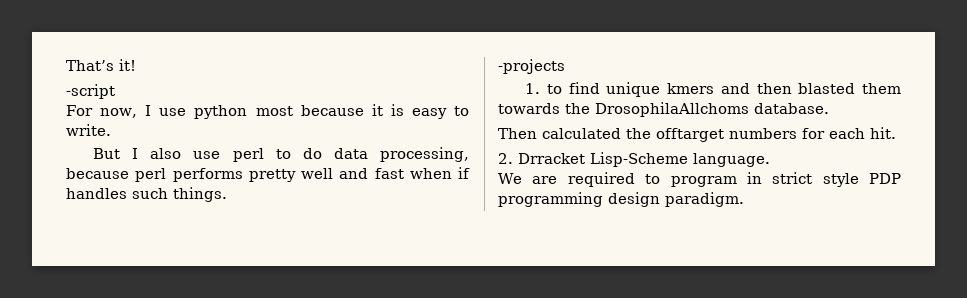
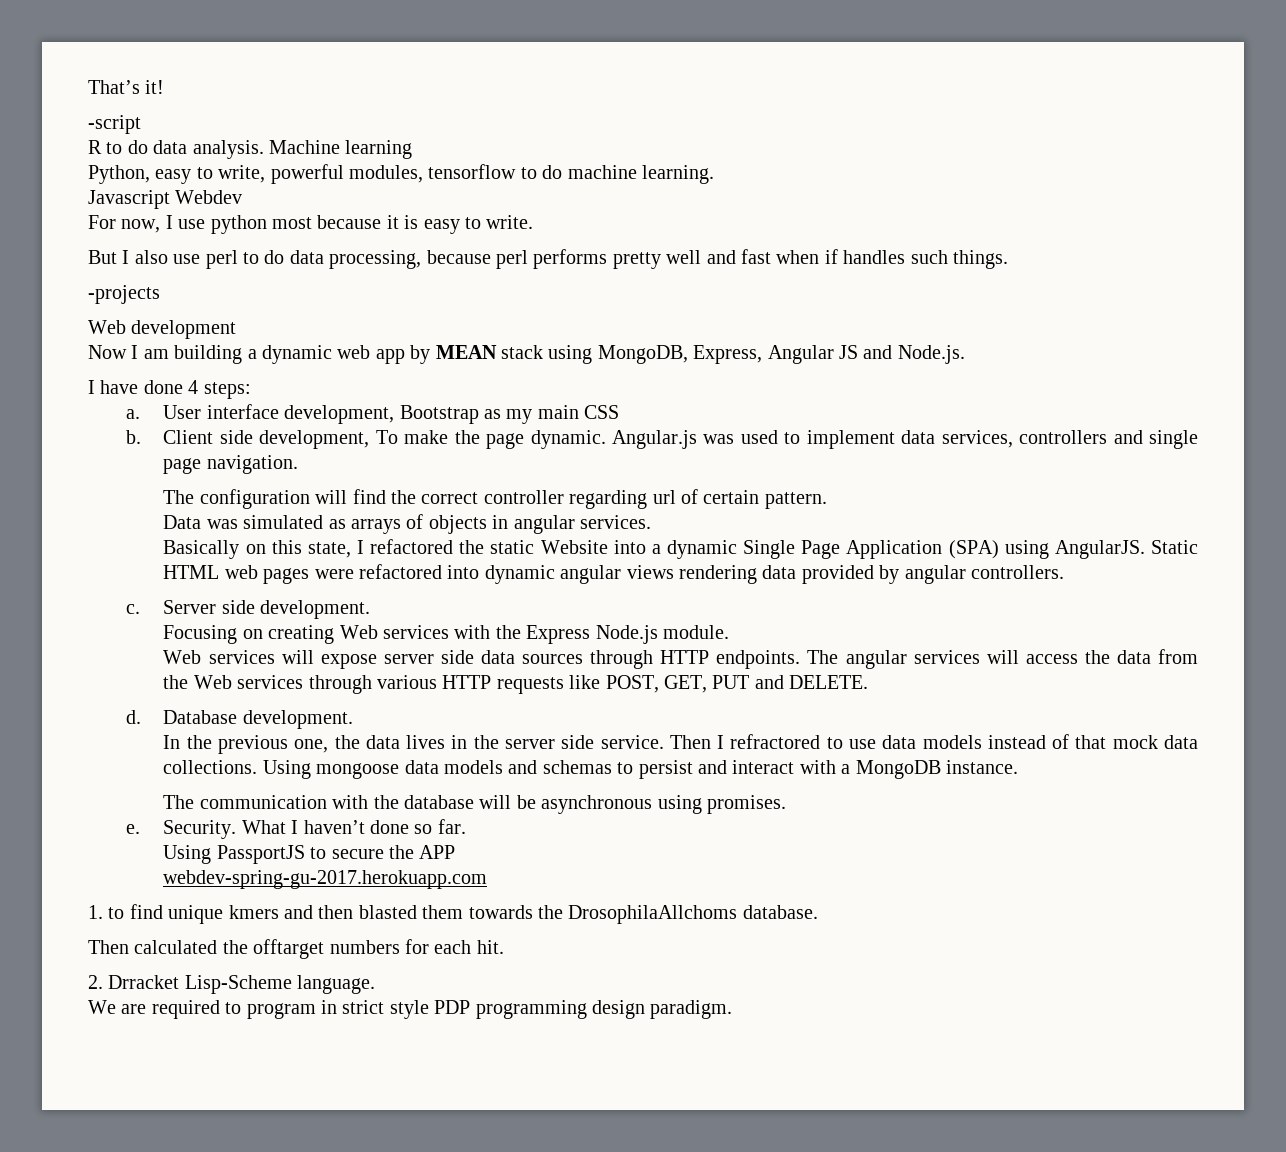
(115, 91) none -> [88,140,413,159] [88,164,714,184] [88,190,243,209] // R to do data analysis. Machine learning // Python, easy to write, powerful modules, tensorflow to do machine learning. // Javascript Webdev
(565, 66) none -> [88,320,237,339] [88,345,965,364] [88,380,251,399] [125,404,620,424] [125,430,1198,449] [163,455,298,474] [163,489,827,509] [163,514,652,534] [163,539,1198,559] [163,564,1065,584] [125,600,371,619] [163,625,730,644] [163,649,1198,669] [163,675,869,694] [125,710,353,729] [163,734,1199,754] [163,760,1019,779] [163,795,787,814] [125,819,466,839] [163,845,456,864] [163,870,488,889] // Web development // Now I am building a dynamic web app by MEAN stack using MongoDB, Express, Angular JS and Node.js. // I have done 4 steps: // a. User interface development, Bootstrap as my main CSS // b. Client side development, To make the page dynamic. Angular.js was used to implement data services, controllers and single page navigation. // The configuration will find the correct controller regarding url of certain pattern. // Data was simulated as arrays of objects in angular services. // Basically on this state, I refactored the static Website into a dynamic Single Page Application (SPA) using AngularJS. Static HTML web pages were refactored into dynamic angular views rendering data provided by angular controllers. // c. Server side development. // Focusing on creating Web services with the Express Node.js module. // Web services will expose server side data sources through HTTP endpoints. The angular services will access the data from the Web services through various HTTP requests like POST, GET, PUT and DELETE. // d. Database development. // In the previous one, the data lives in the server side service. Then I refractored to use data models instead of that mock data collections. Using mongoose data models and schemas to persist and interact with a MongoDB instance. // The communication with the database will be asynchronous using promises. // e. Security. What I haven’t done so far. // Using PassportJS to secure the APP // webdev-spring-gu-2017.herokuapp.com

